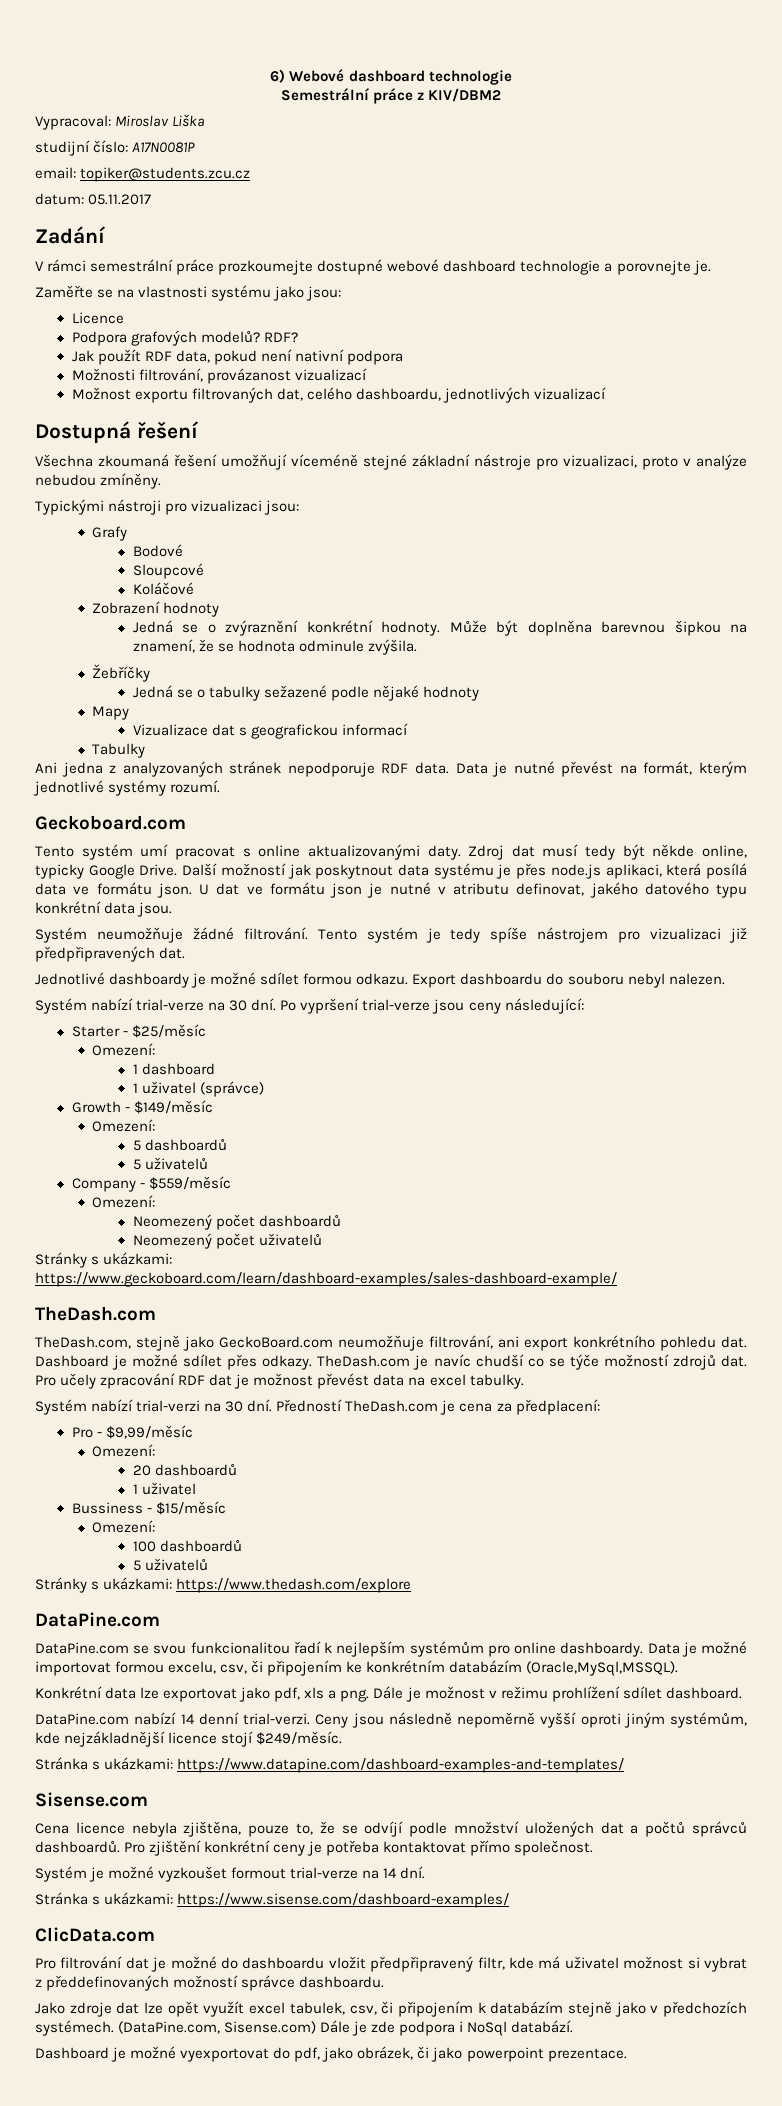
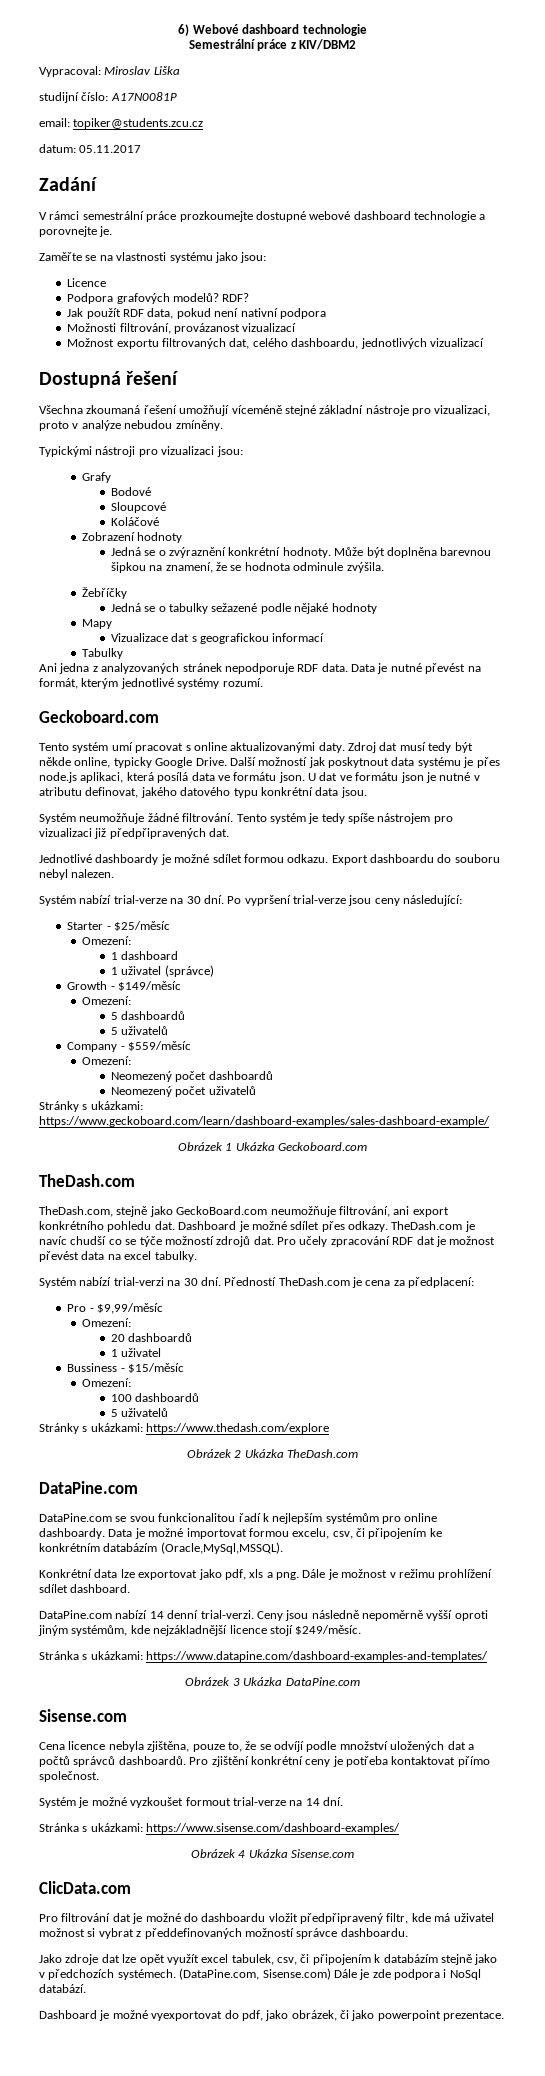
(617, 1279) none -> [177,1142,368,1151] // Obrázek 1 Ukázka Geckoboard.com
(412, 1585) none -> [186,1449,359,1458] // Obrázek 2 Ukázka TheDash.com
(625, 1765) none -> [185,1677,360,1686] // Obrázek 3 Ukázka DataPine.com
(510, 1900) none -> [190,1849,355,1858] // Obrázek 4 Ukázka Sisense.com

